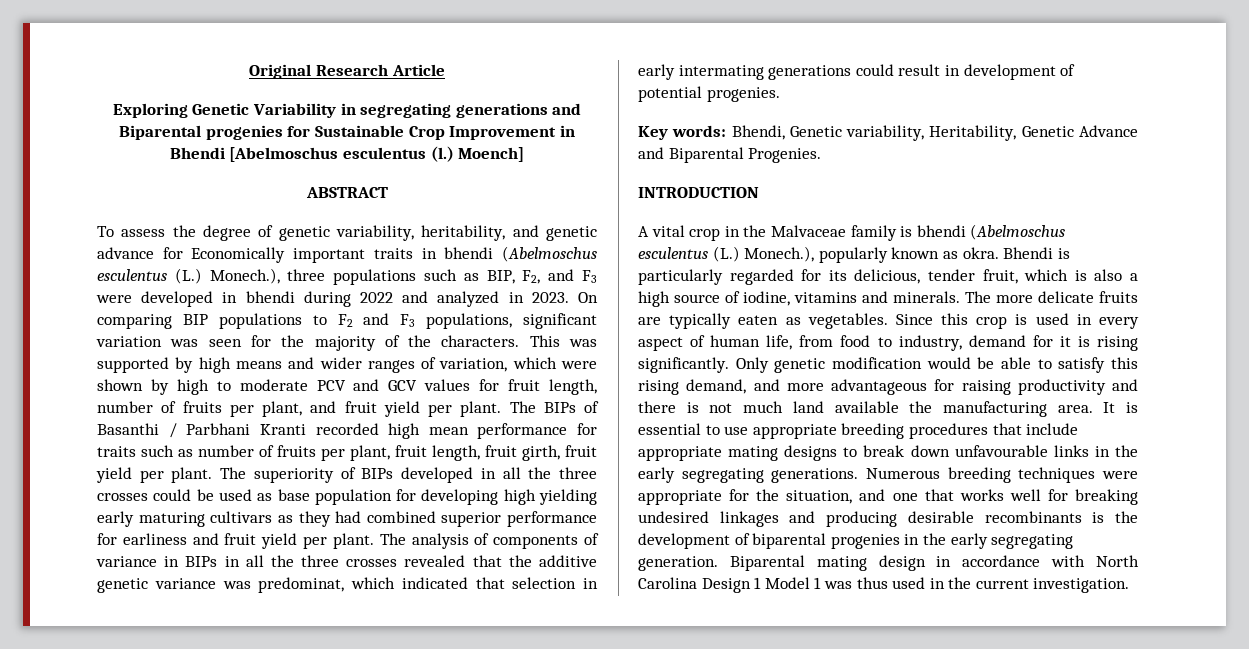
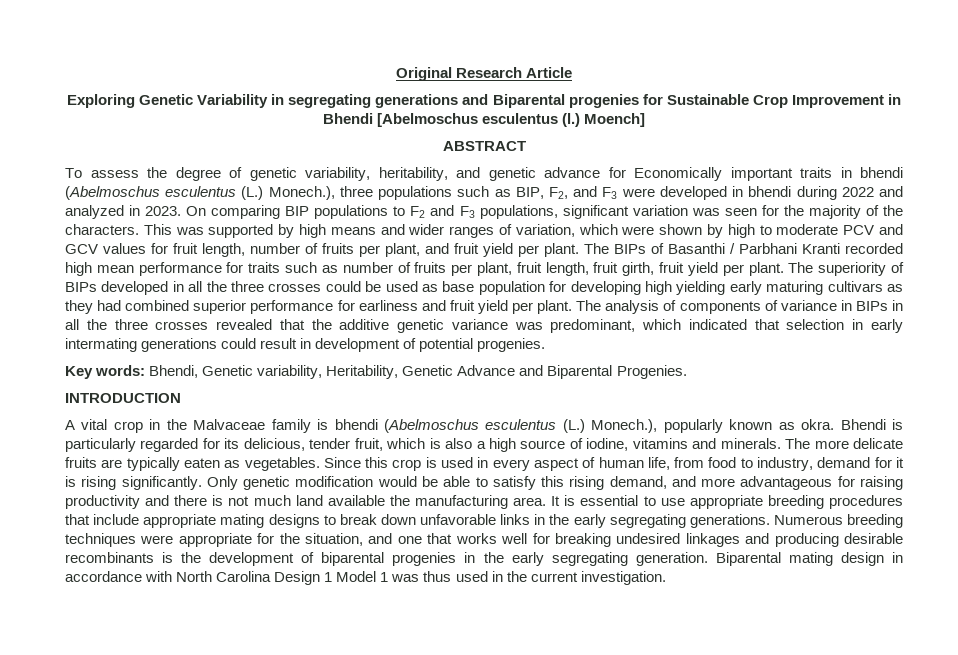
[258,577,345,593] predominat, -> [550,319,636,333] predominant,
[954,445,1048,457] unfavourable -> [420,514,496,525] unfavorable

